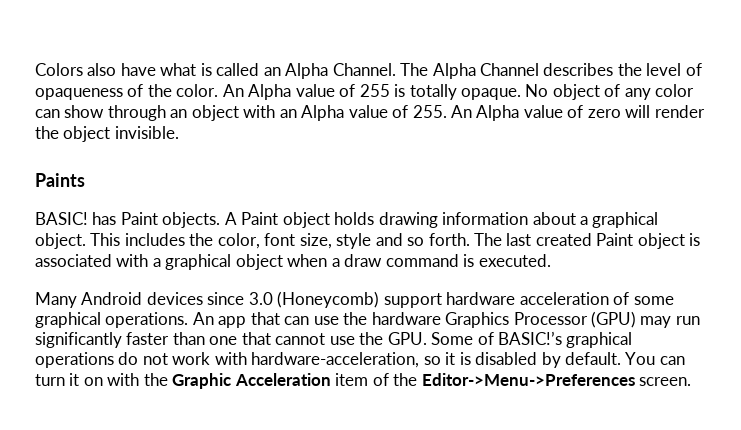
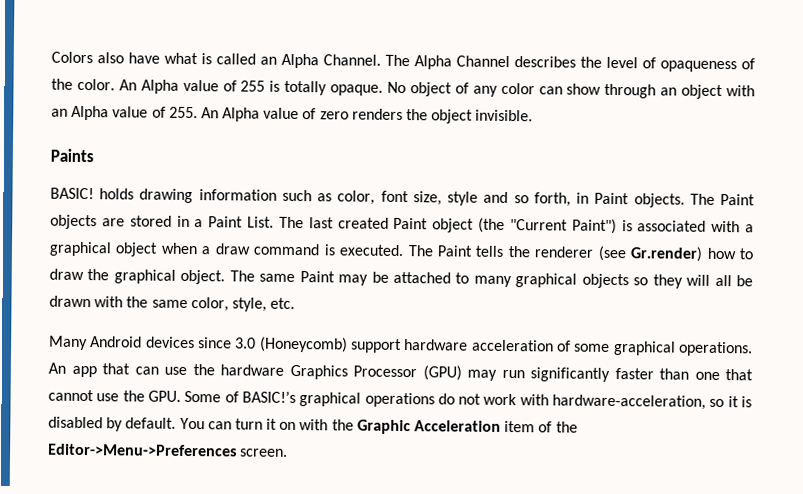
[625,105,705,118] will render -> [351,108,403,121] renders
[92,212,659,228] [35,233,214,249] has Paint objects. A Paint object holds drawing information about a graphical object. This includes the -> [99,188,333,204] holds drawing information such as
[428,233,470,246] forth. -> [533,192,756,208] [50,214,274,230] forth, in Paint objects. The Paint objects are stored in a Paint List.
(685, 241) none -> [477,217,617,235] (the "Current Paint")
(551, 260) none -> [407,245,754,262] [49,268,754,289] [49,295,296,312] The Paint tells the renderer (see Gr.render) how to draw the graphical object. The same Paint may be attached to many graphical objects so they will all be drawn with the same color, style, etc.

